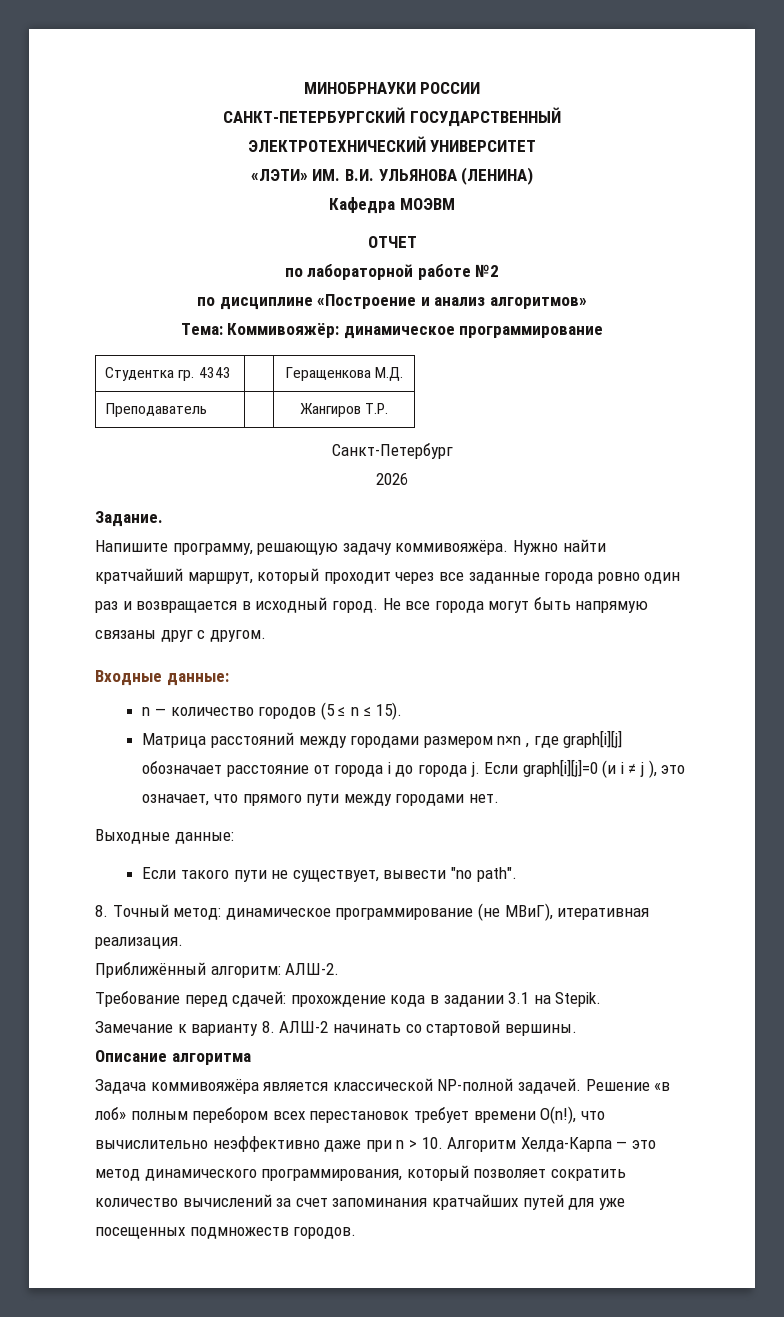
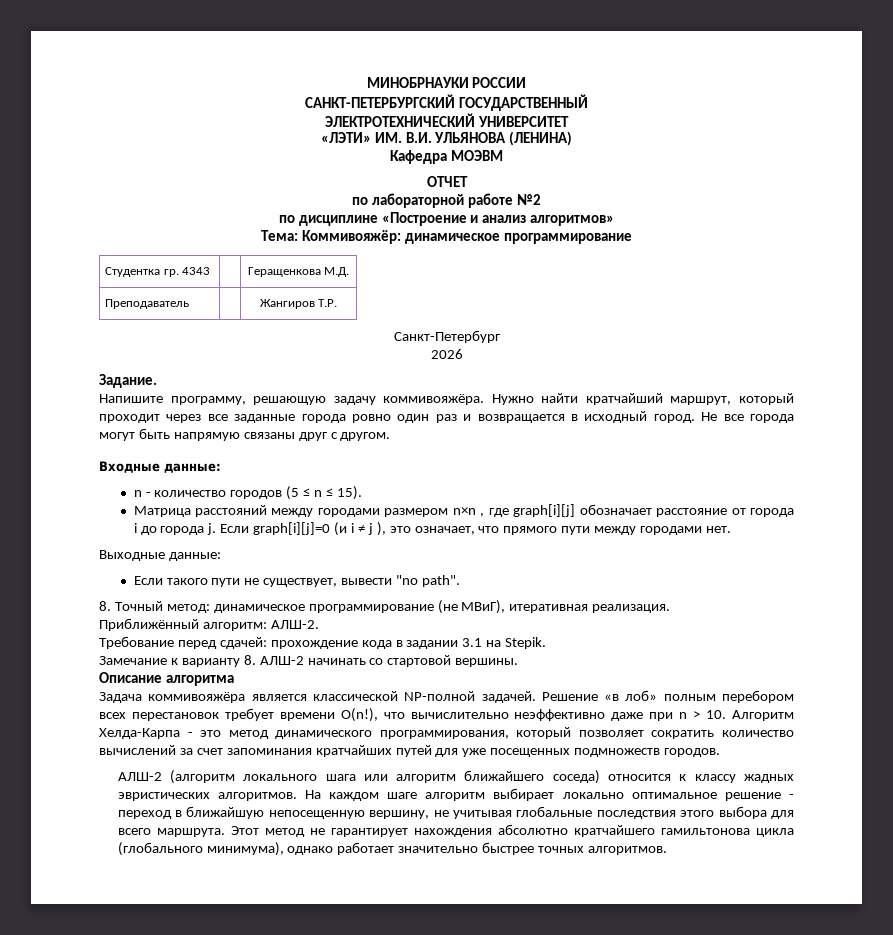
[154,708,166,716] — -> [145,492,151,497] -
[616,1141,628,1149] — -> [187,732,193,737] -
(357, 1233) none -> [117,770,794,784] [117,788,795,801] [117,806,794,819] [117,824,794,837] [117,842,668,856] // АЛШ-2 (алгоритм локального шага или алгоритм ближайшего соседа) относится к классу жадных эвристических алгоритмов. На каждом шаге алгоритм выбирает локально оптимальное решение - переход в ближайшую непосещенную вершину, не учитывая глобальные последствия этого выбора для всего маршрута. Этот метод не гарантирует нахождения абсолютно кратчайшего гамильтонова цикла (глобального минимума), однако работает значительно быстрее точных алгоритмов.

